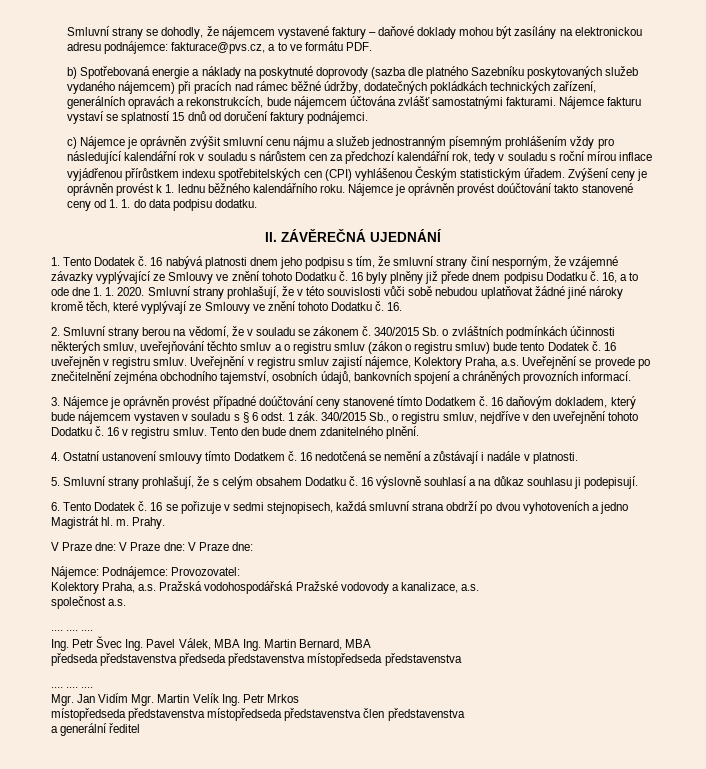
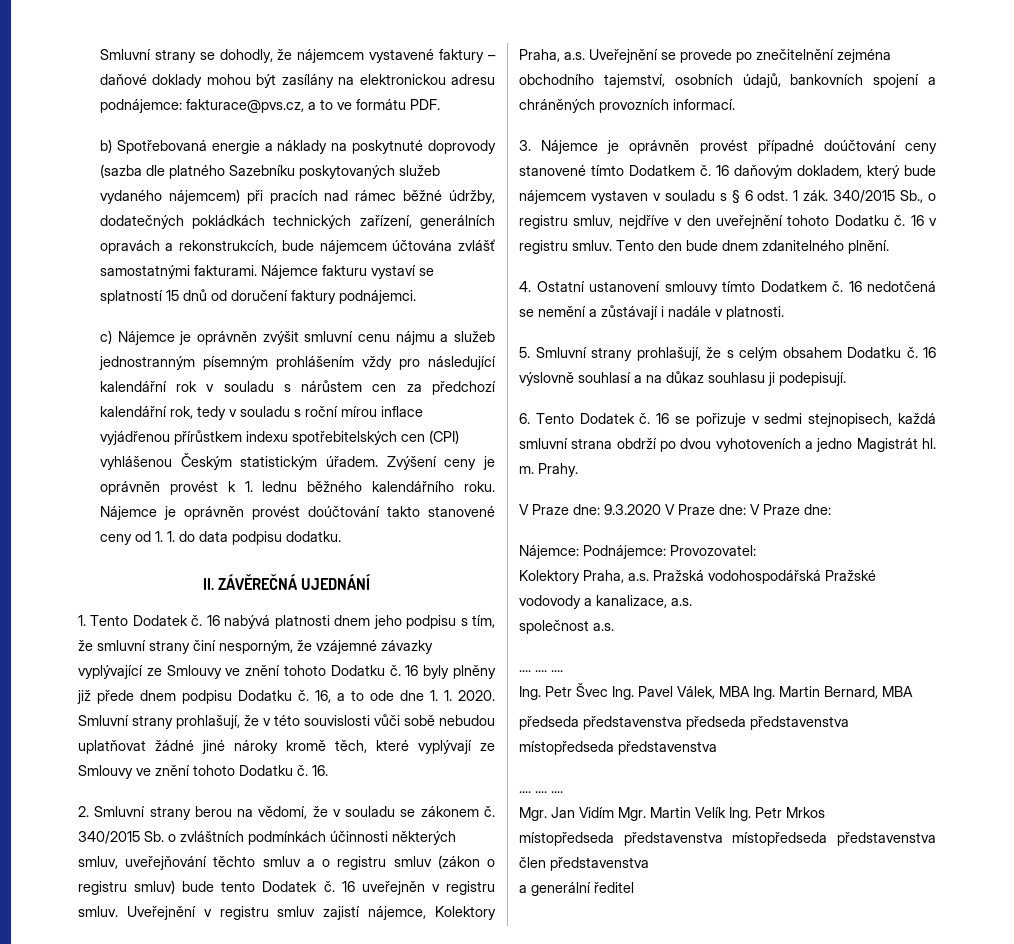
(117, 546) none -> [604,504,661,515] 9.3.2020

